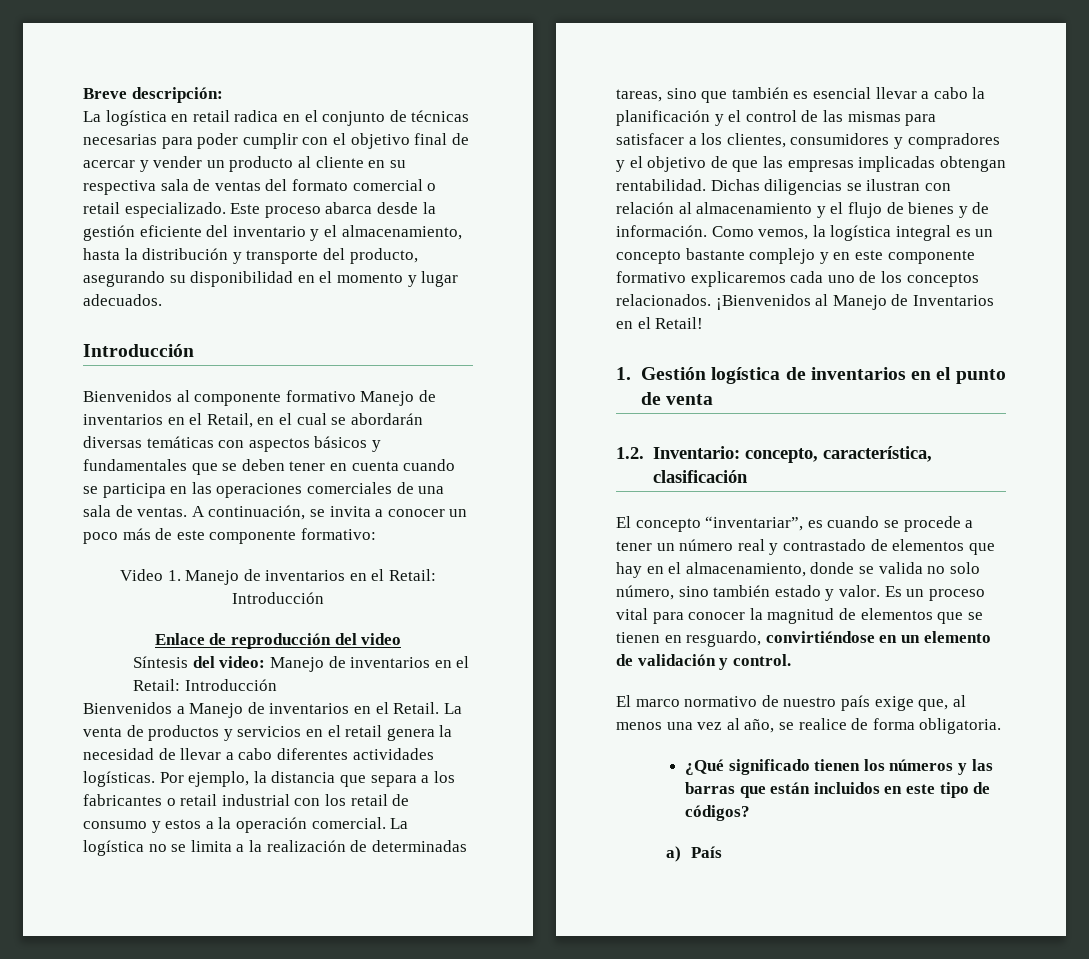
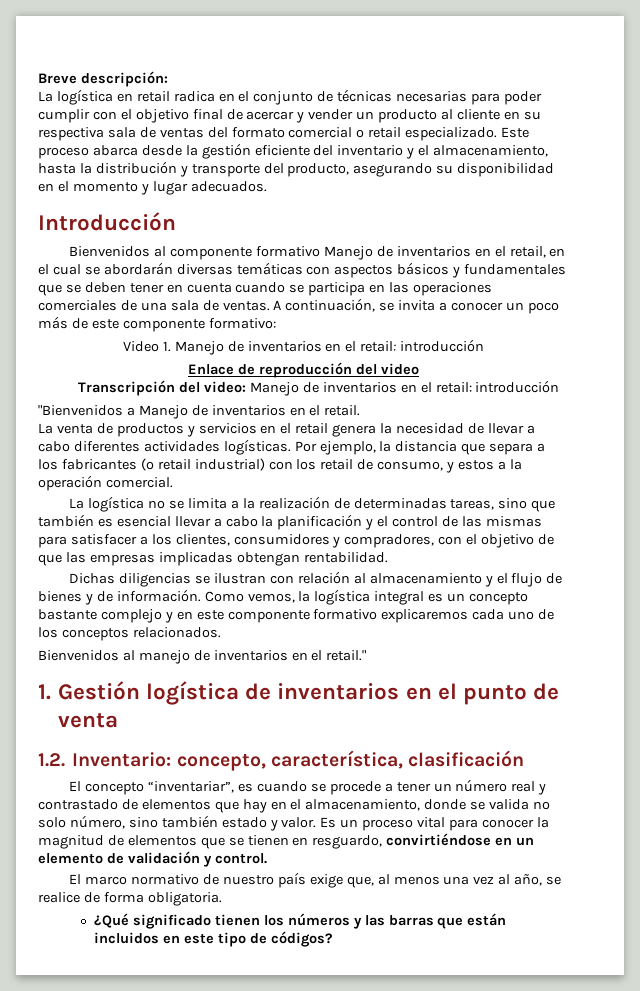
[206,413,253,428] Retail, -> [509,246,546,258] retail,
[389,569,437,581] [232,592,324,604] Retail: Introducción -> [360,339,485,352] retail: introducción
[133,656,189,668] Síntesis -> [78,380,176,396] Transcripción
[133,679,277,691] [83,702,172,714] Retail: Introducción // Bienvenidos -> [435,380,560,393] [38,405,123,416] retail: introducción // "Bienvenidos
[393,702,440,714] Retail. -> [324,405,361,416] retail. //
[166,794,290,806] o retail industrial -> [140,458,265,471] (o retail industrial)
[83,821,147,829] consumo -> [377,461,444,471] consumo,
(386, 823) none -> (173, 482) //
[907,133,1000,149] [616,160,625,172] compradores y -> [344,534,463,548] compradores, con
(706, 185) none -> (388, 557) //
[715,294,994,310] [616,317,704,329] ¡Bienvenidos al Manejo de Inventarios en el Retail! -> [38,650,367,664] // Bienvenidos al manejo de inventarios en el retail."
[666,846,723,862] // a) País -> (333, 939) none

